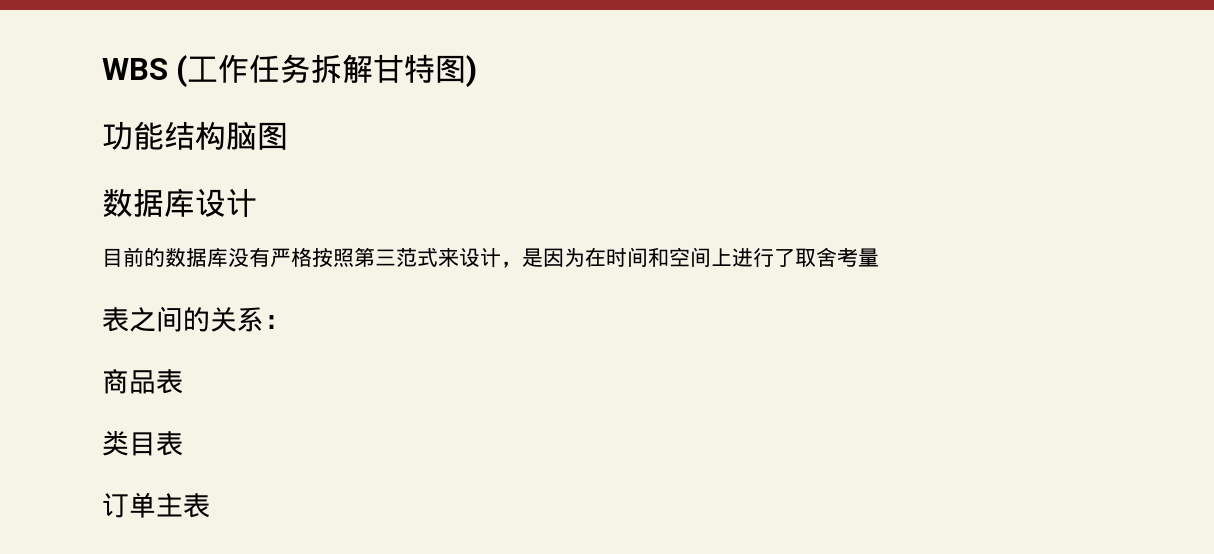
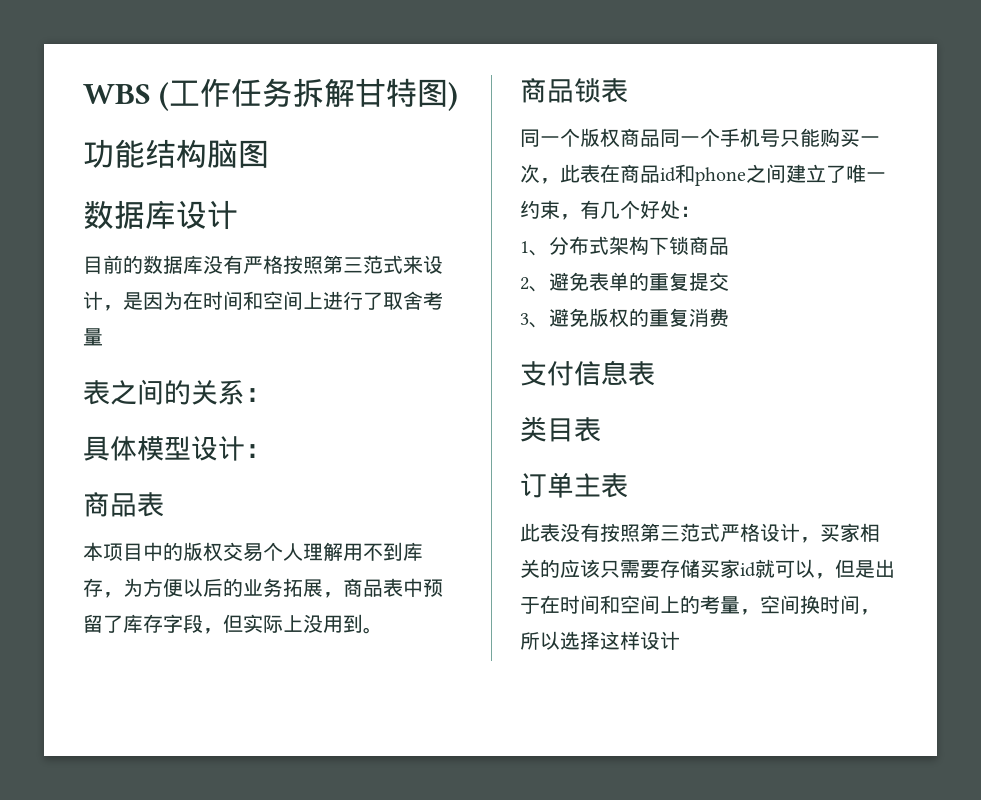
[102,369,183,394] [102,430,183,456] [102,492,210,518] 商品表 // 类目表 // 订单主表 -> [83,436,272,461] [83,492,164,517] [83,542,423,562] [83,578,443,598] [83,614,383,634] [520,78,628,103] [520,128,880,147] [520,164,886,186] [520,200,700,220] [520,236,729,256] [520,272,729,292] [520,308,729,328] [520,360,655,386] [520,416,601,442] [520,472,628,498] [520,523,880,543] [520,559,895,579] [520,595,880,615] [520,631,680,650] 具体模型设计： // 商品表 // 本项目中的版权交易个人理解用不到库存，为方便以后的业务拓展，商品表中预留了库存字段，但实际上没用到。 // 商品锁表 // 同一个版权商品同一个手机号只能购买一次，此表在商品id和phone之间建立了唯一约束，有几个好处： // 1、分布式架构下锁商品 // 2、避免表单的重复提交 // 3、避免版权的重复消费 // 支付信息表 // 类目表 // 订单主表 // 此表没有按照第三范式严格设计，买家相关的应该只需要存储买家id就可以，但是出于在时间和空间上的考量，空间换时间，所以选择这样设计

